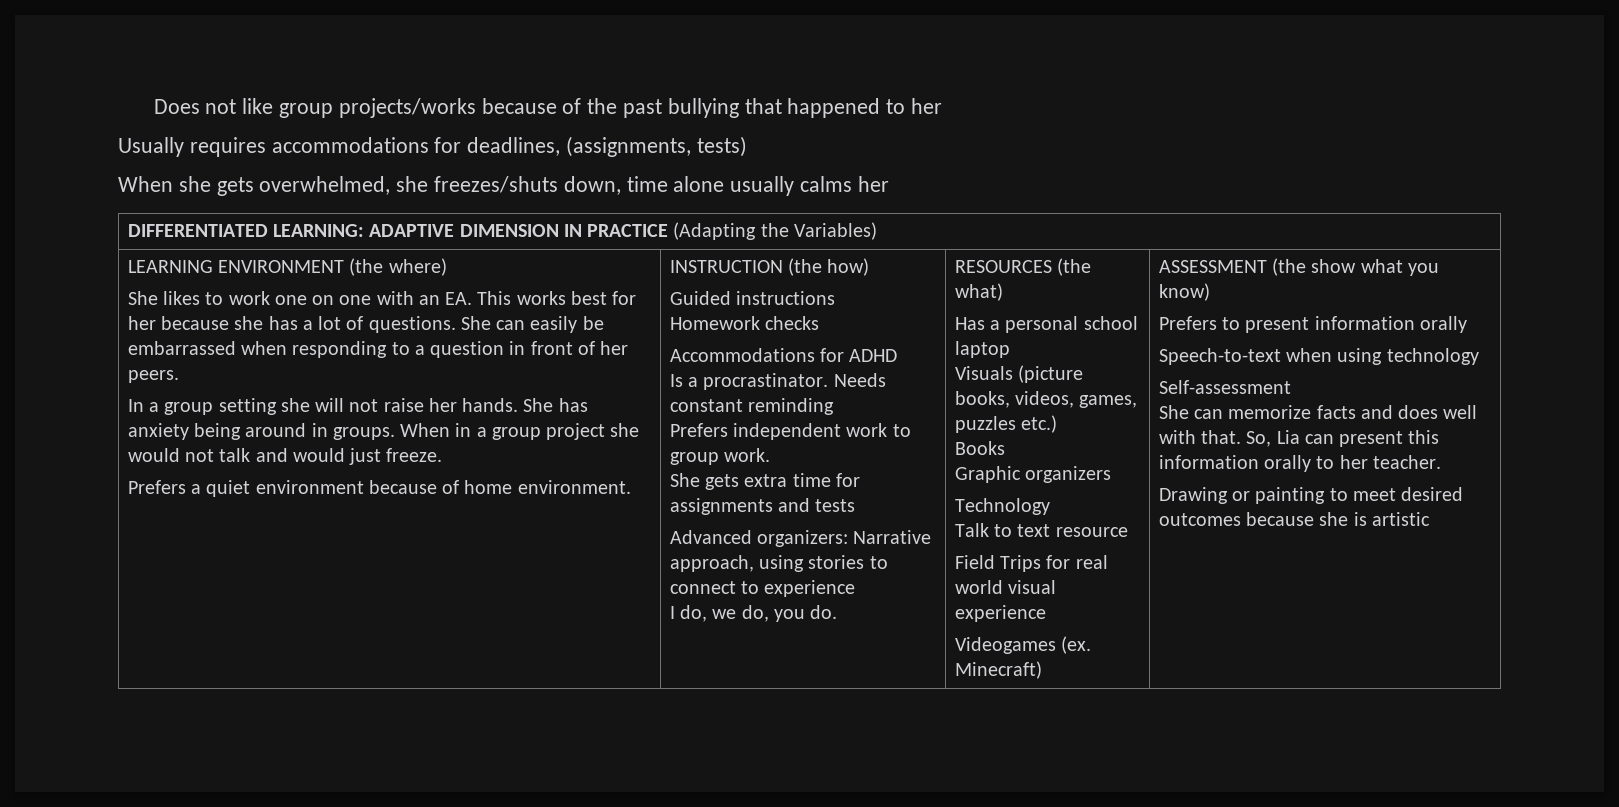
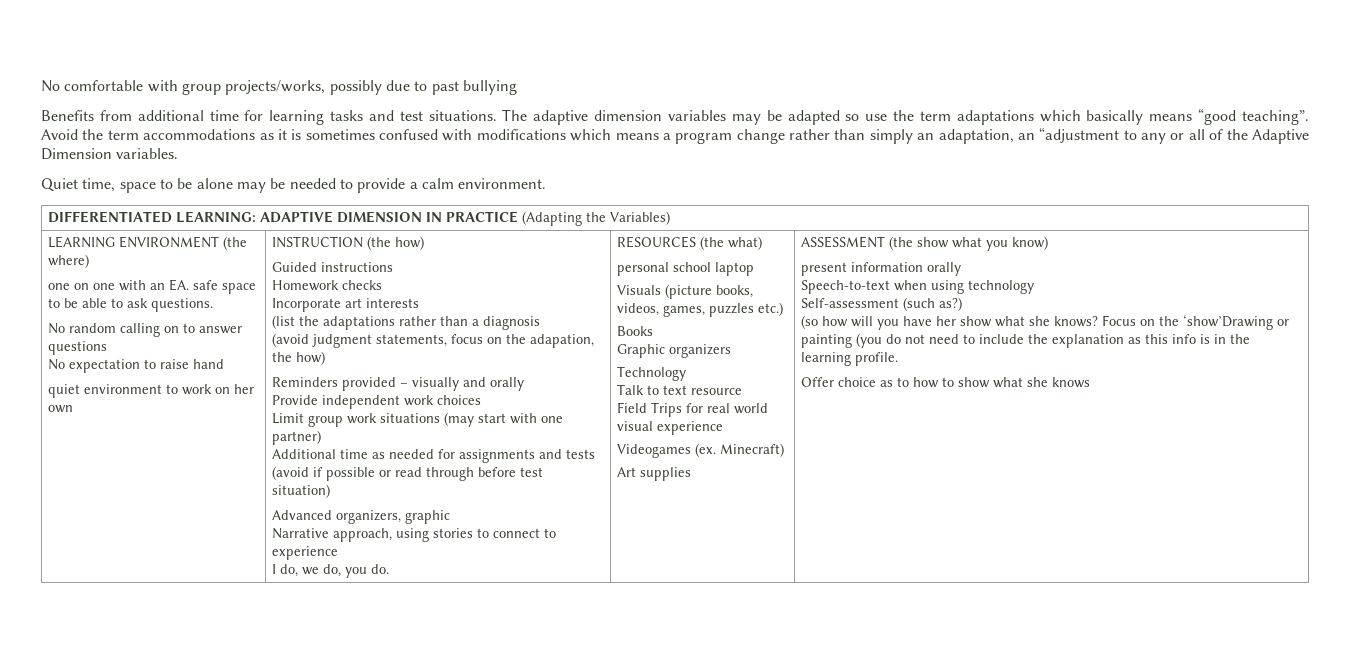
[153,98,943,118] [118,136,747,157] [118,176,889,196] Does not like group projects/works because of the past bullying that happened to her // Usually requires accommodations for deadlines, (assignments, tests) // When she gets overwhelmed, she freezes/shuts down, time alone usually calms her -> [41,80,517,95] [41,108,1309,125] [41,127,1310,144] [41,148,179,160] [41,178,547,193] No comfortable with group projects/works, possibly due to past bullying // Benefits from additional time for learning tasks and test situations. The adaptive dimension variables may be adapted so use the term adaptations which basically means “good teaching”. Avoid the term accommodations as it is sometimes confused with modifications which means a program change rather than simply an adaptation, an “adjustment to any or all of the Adaptive Dimension variables. // Quiet time, space to be alone may be needed to provide a calm environment.
[127,291,270,305] She likes to work -> (90, 261) none
[477,291,637,305] [127,316,604,333] [127,341,629,358] [127,370,179,383] [127,398,588,415] [127,423,640,440] [127,448,443,465] [127,480,631,497] This works best for her because she has a lot of questions. She can easily be embarrassed when responding to a question in front of her peers. // In a group setting she will not raise her hands. She has anxiety being around in groups. When in a group project she would not talk and would just freeze. // Prefers a quiet environment because of home environment. -> [193,280,257,294] [48,298,214,312] [48,323,243,337] [48,341,108,355] [48,359,225,373] [48,384,255,398] [48,405,74,413] safe space to be able to ask questions. // No random calling on to answer questions // No expectation to raise hand // quiet environment to work on her own
[669,348,898,362] [669,373,886,390] [669,398,835,415] [669,423,911,440] [669,448,771,465] [669,473,860,490] [669,498,856,515] Accommodations for ADHD // Is a procrastinator. Needs constant reminding // Prefers independent work to group work. // She gets extra time for assignments and tests -> [272,298,420,312] [272,315,541,330] [272,333,595,348] [272,351,326,365] [272,377,525,391] [272,395,482,409] [272,412,564,427] [272,430,322,445] [272,449,596,463] [272,466,544,481] [272,484,331,498] Incorporate art interests // (list the adaptations rather than a diagnosis // (avoid judgment statements, focus on the adapation, the how) // Reminders provided – visually and orally // Provide independent work choices // Limit group work situations (may start with one partner) // Additional time as needed for assignments and tests (avoid if possible or read through before test situation)
[757,530,849,547] organizers: -> [336,510,451,524] organizers, graphic //
[954,317,1001,330] Has a -> (763, 243) none
(1042, 670) none -> [617,467,692,481] // Art supplies
[1158,316,1241,330] Prefers to -> (1049, 243) none
[1158,405,1478,419] [1158,430,1440,447] [1158,455,1441,472] [1158,487,1464,504] [1158,512,1430,526] // She can memorize facts and does well with that. So, Lia can present this information orally to her teacher. // Drawing or painting to meet desired outcomes because she is artistic -> [903,297,963,311] [801,314,1290,330] [801,333,1251,348] [801,352,899,366] [801,377,1091,388] (such as?) // (so how will you have her show what she knows? Focus on the ‘show’Drawing or painting (you do not need to include the explanation as this info is in the learning profile. // Offer choice as to how to show what she knows

